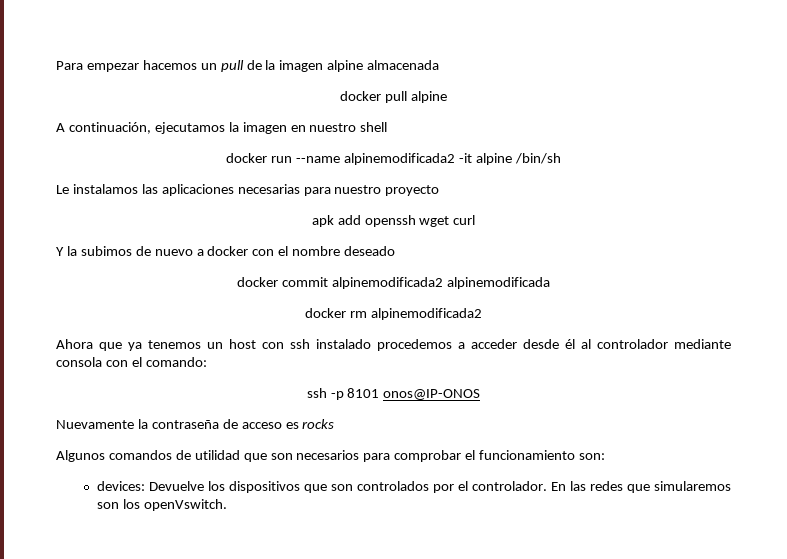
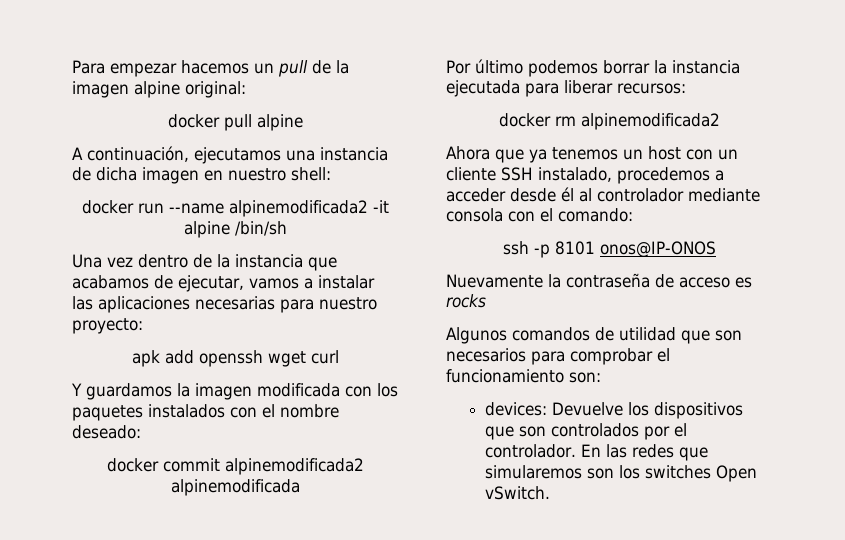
[367,60,440,70] almacenada -> [185,81,246,98] original:
[228,122,239,132] la -> [286,147,388,161] [72,167,137,181] una instancia de dicha
[360,122,388,132] shell -> [291,167,331,181] shell:
[56,184,138,194] Le instalamos -> [72,254,337,271] [72,275,375,292] Una vez dentro de la instancia que acabamos de ejecutar, vamos a instalar
[385,185,440,196] proyecto -> [72,318,143,334] proyecto:
[66,246,249,256] la subimos de nuevo a docker -> [86,383,398,400] [72,404,225,421] guardamos la imagen modificada con los paquetes instalados
[344,246,396,256] deseado -> [72,425,141,439] deseado:
(550, 283) none -> [446,59,740,77] [446,80,686,97] // Por último podemos borrar la instancia ejecutada para liberar recursos:
[290,339,371,349] ssh instalado -> [718,149,738,160] [446,167,612,182] un cliente SSH instalado,
[143,499,227,511] openVswitch. -> [644,465,757,482] [484,486,550,500] switches Open vSwitch.

